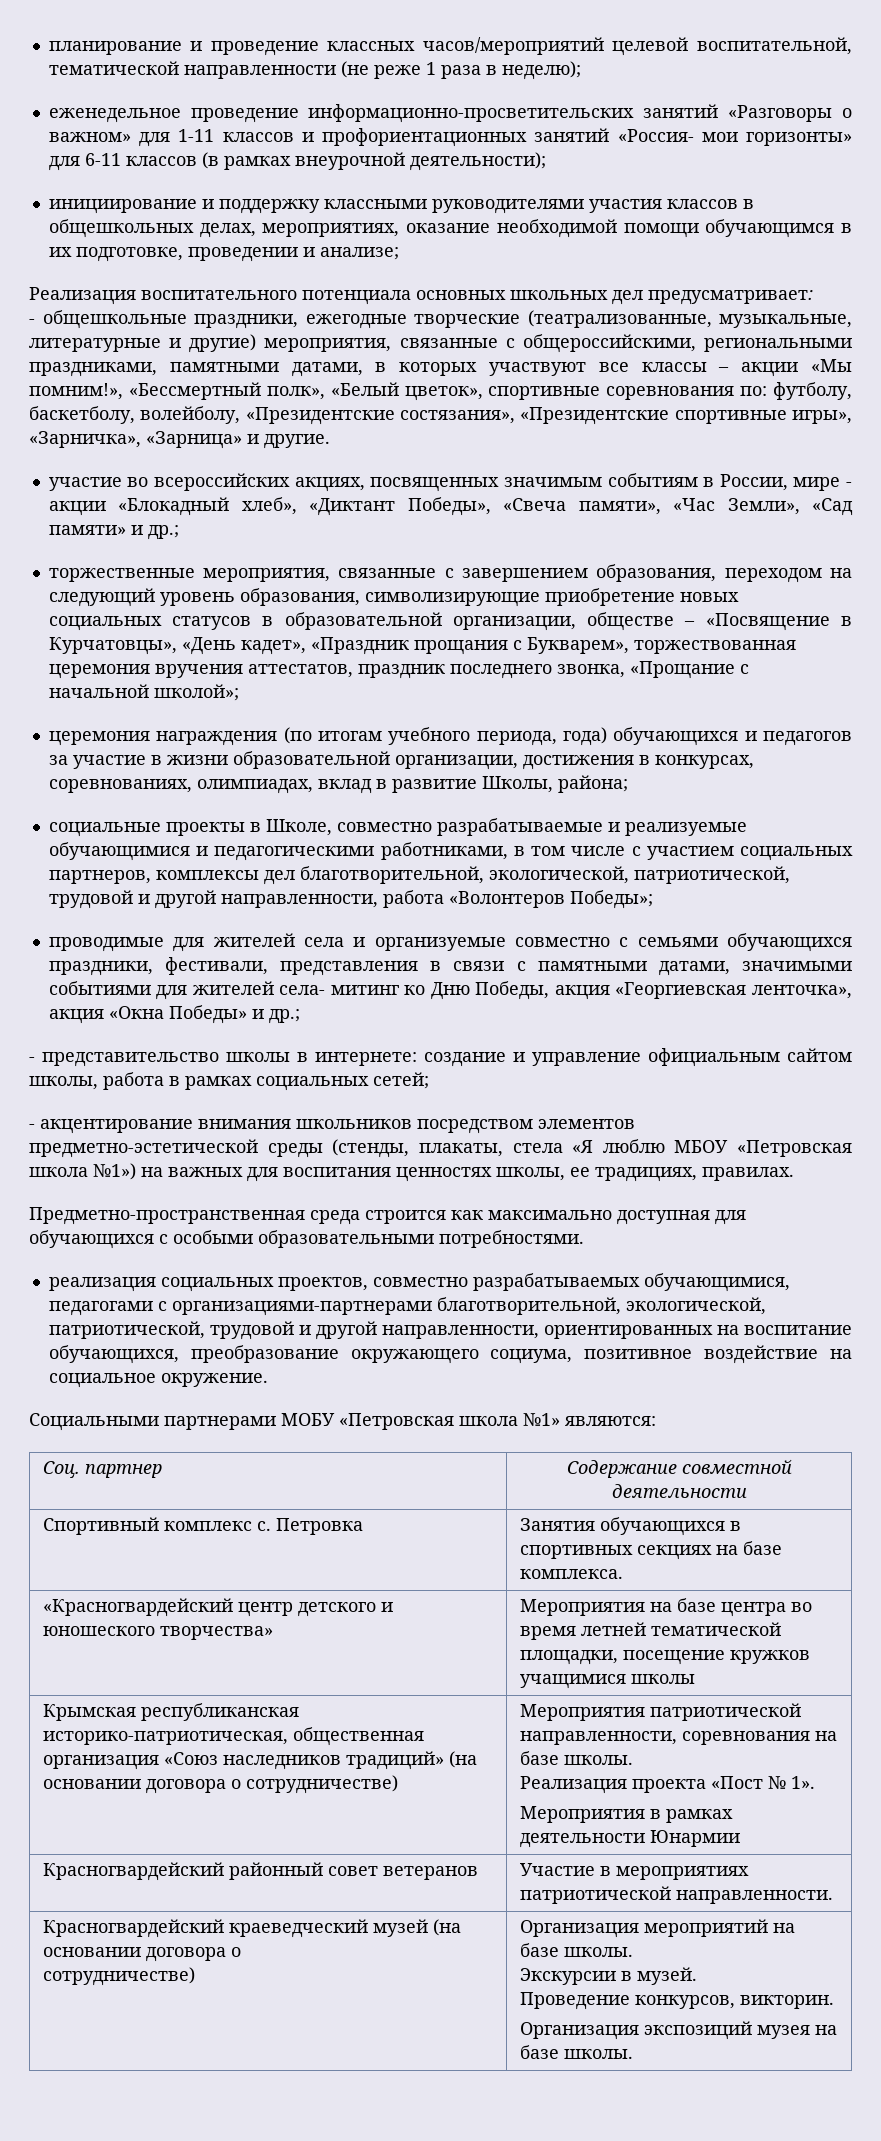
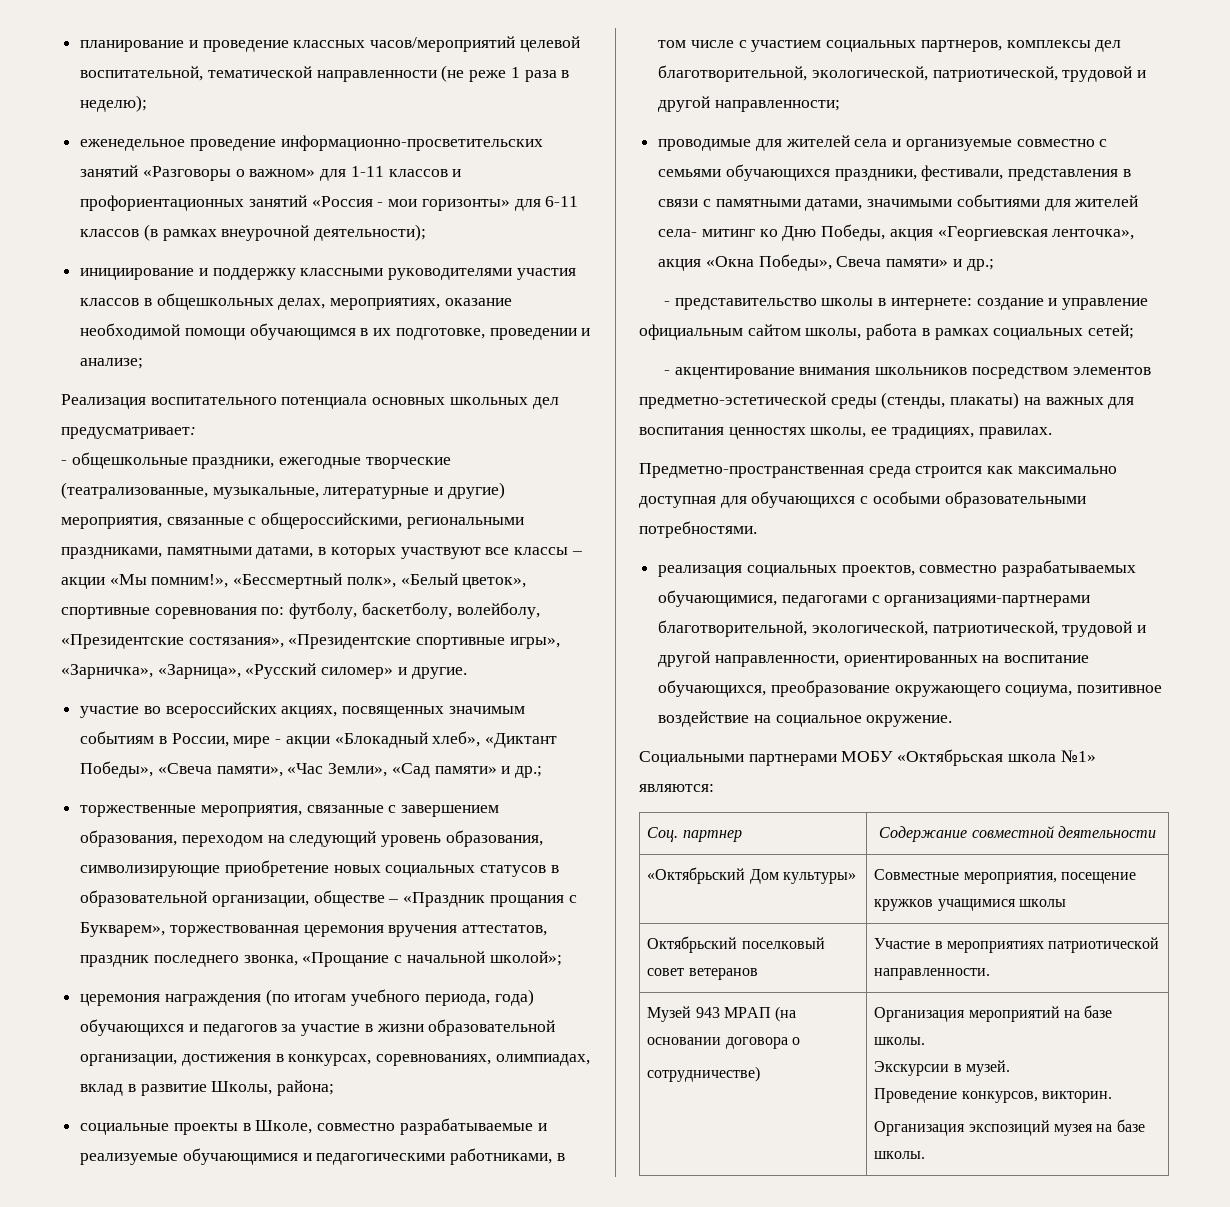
[617,129,694,142] «Россия- -> [311,196,384,207] «Россия -
[146,431,242,449] «Зарница» -> [157,663,394,679] «Зарница», «Русский силомер»
[705,613,852,631] [48,637,306,655] «Посвящение в Курчатовцы», «День кадет», -> (399, 901) none
[220,890,653,909] направленности, работа «Волонтеров Победы»; -> [714,100,840,112] направленности;
[168,1005,247,1024] Победы» -> [758,254,949,271] Победы», Свеча памяти»
[418,1139,852,1157] [29,1163,136,1180] плакаты, стела «Я люблю МБОУ «Петровская школа №1») -> [950,392,1020,409] плакаты)
[339,1413,454,1430] «Петровская -> [897,749,1004,766] «Октябрьская
[43,1517,364,1535] [520,1517,742,1536] [520,1541,783,1560] [520,1569,624,1579] [43,1598,394,1617] [43,1626,274,1640] [520,1598,813,1617] [520,1622,782,1640] [520,1650,811,1665] [520,1674,696,1689] [43,1703,300,1721] [43,1727,425,1746] [43,1751,478,1770] [43,1775,399,1794] [520,1703,802,1721] [520,1731,838,1745] [520,1751,634,1765] [520,1776,816,1794] [520,1806,734,1823] [520,1830,741,1848] [43,1862,324,1881] Спортивный комплекс с. Петровка | Занятия обучающихся в спортивных секциях на базе комплекса. // «Красногвардейский центр детского и юношеского творчества» | Мероприятия на базе центра во время летней тематической площадки, посещение кружков учащимися школы // Крымская республиканская историко-патриотическая, общественная организация «Союз наследников традиций» (на основании договора о сотрудничестве) | Мероприятия патриотической направленности, соревнования на базе школы. // Реализация проекта «Пост № 1». // Мероприятия в рамках деятельности Юнармии // Красногвардейский районный -> [647,867,856,884] [874,869,1136,884] [874,899,1066,911] [647,936,825,953] «Октябрьский Дом культуры» | Совместные мероприятия, посещение кружков учащимися школы // Октябрьский поселковый
[43,1919,429,1938] Красногвардейский краеведческий музей -> [647,1006,771,1022] Музей 943 МРАП

